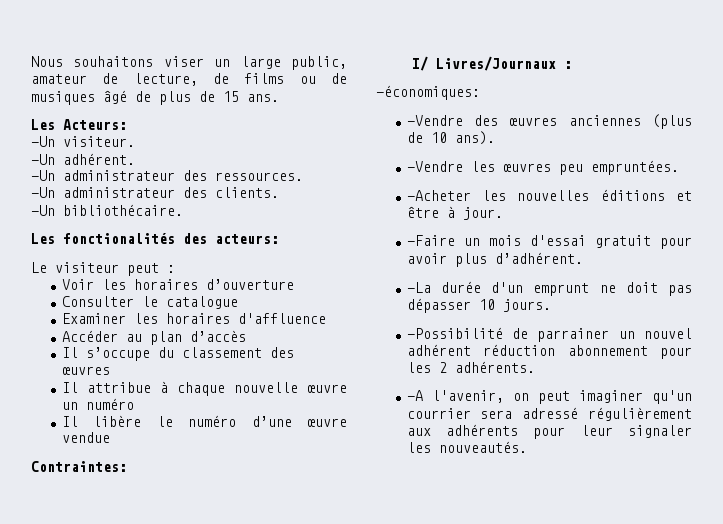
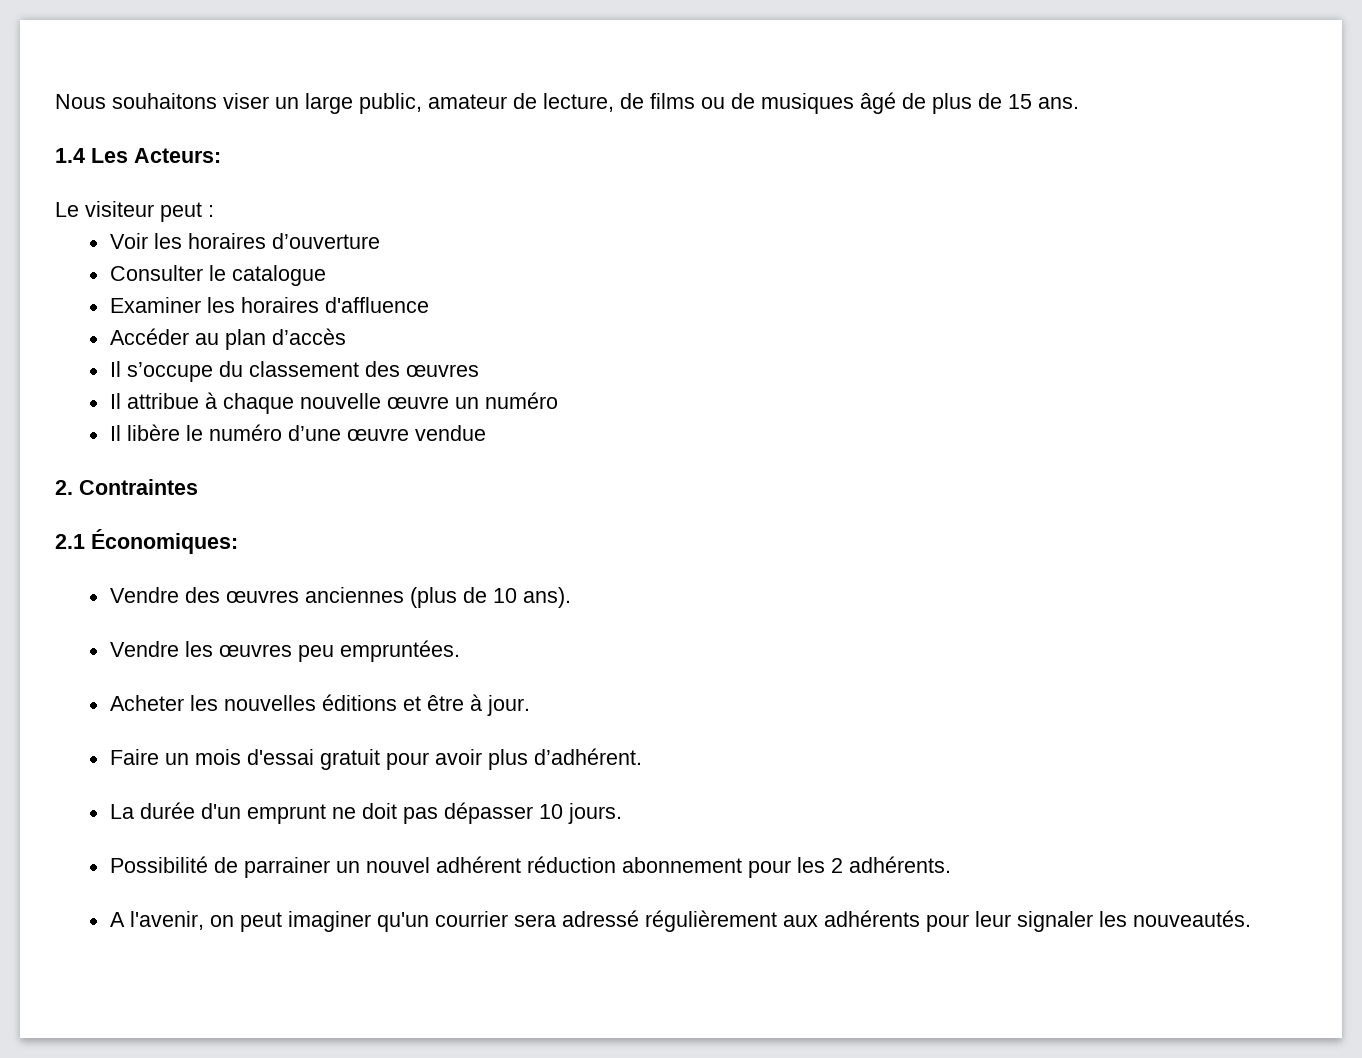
(279, 98) none -> [55,148,85,163] 1.4
[31,136,135,147] [31,153,135,165] [31,170,303,181] [31,187,279,198] [31,204,183,216] [31,233,279,244] // -Un visiteur. // -Un adhérent. // -Un administrateur des ressources. // -Un administrateur des clients. // -Un bibliothécaire. // Les fonctionalités des acteurs: -> (221, 155) none
[31,461,127,472] [412,56,573,71] [376,85,480,100] [406,115,463,126] Contraintes: // I/ Livres/Journaux : // -économiques: // -Vendre -> [55,479,198,495] [55,529,238,554] [109,587,179,603] 2. Contraintes // 2.1 Économiques: // Vendre
[406,161,463,172] -Vendre -> [109,641,179,657] Vendre
[406,190,471,201] -Acheter -> [109,695,184,711] Acheter
[406,235,455,246] -Faire -> [109,749,159,765] Faire
[406,282,431,293] -La -> [109,804,134,819] La
[406,327,503,339] -Possibilité -> [109,856,208,873] Possibilité
[406,390,423,401] -A -> [109,912,125,927] A

